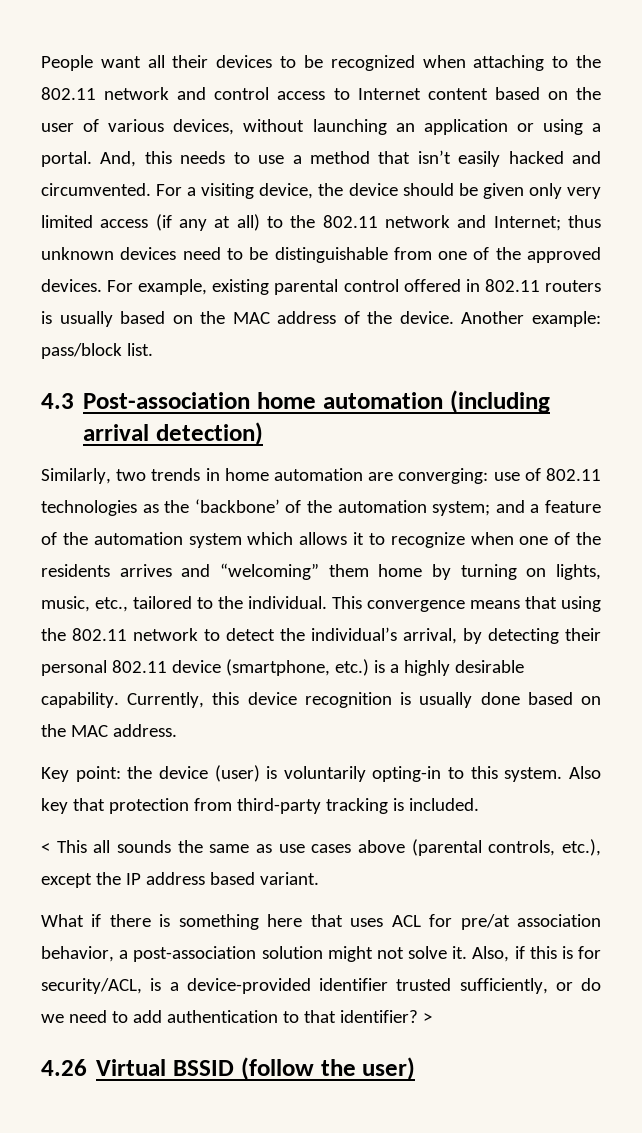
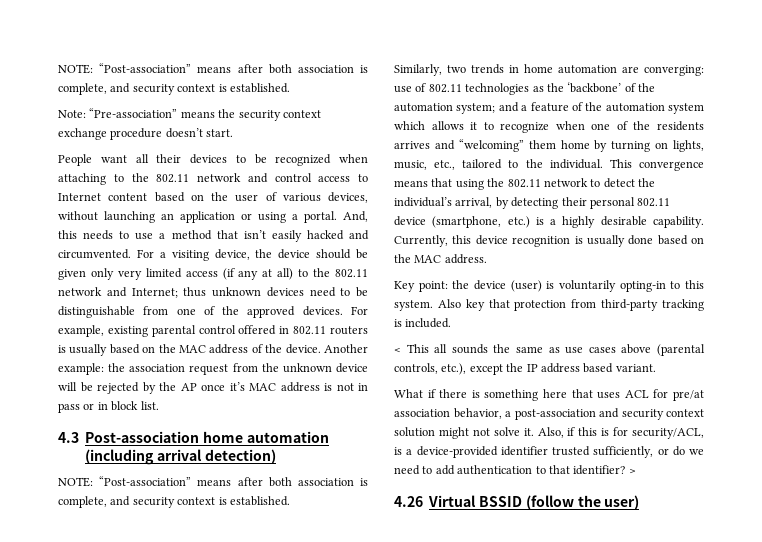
(41, 63) none -> [58,63,368,74] [58,83,290,95] [58,108,321,121] [58,128,234,140] NOTE: “Post-association” means after both association is complete, and security context is established. // Note: “Pre-association” means the security context exchange procedure doesn’t start. //
[41,343,122,359] pass/block -> [108,363,368,375] [58,382,368,394] [58,401,139,413] the association request from the unknown device will be rejected by the AP once it’s MAC address is not in pass or in block
(263, 433) none -> [58,476,368,487] [58,496,290,508] // NOTE: “Post-association” means after both association is complete, and security context is established.
(257, 954) none -> [599,408,704,420] and security context

